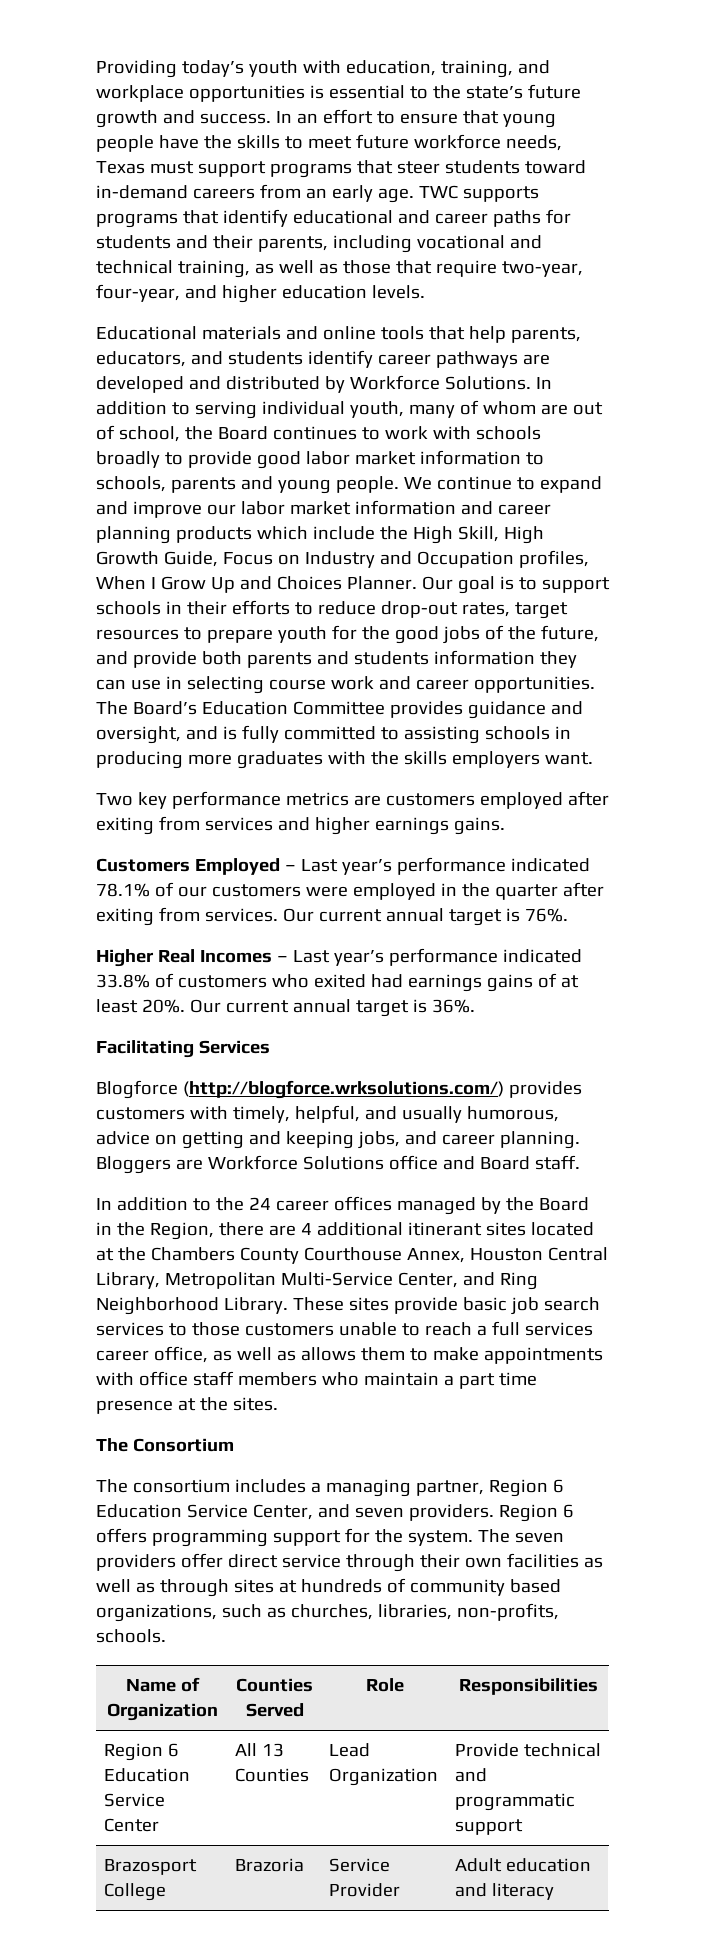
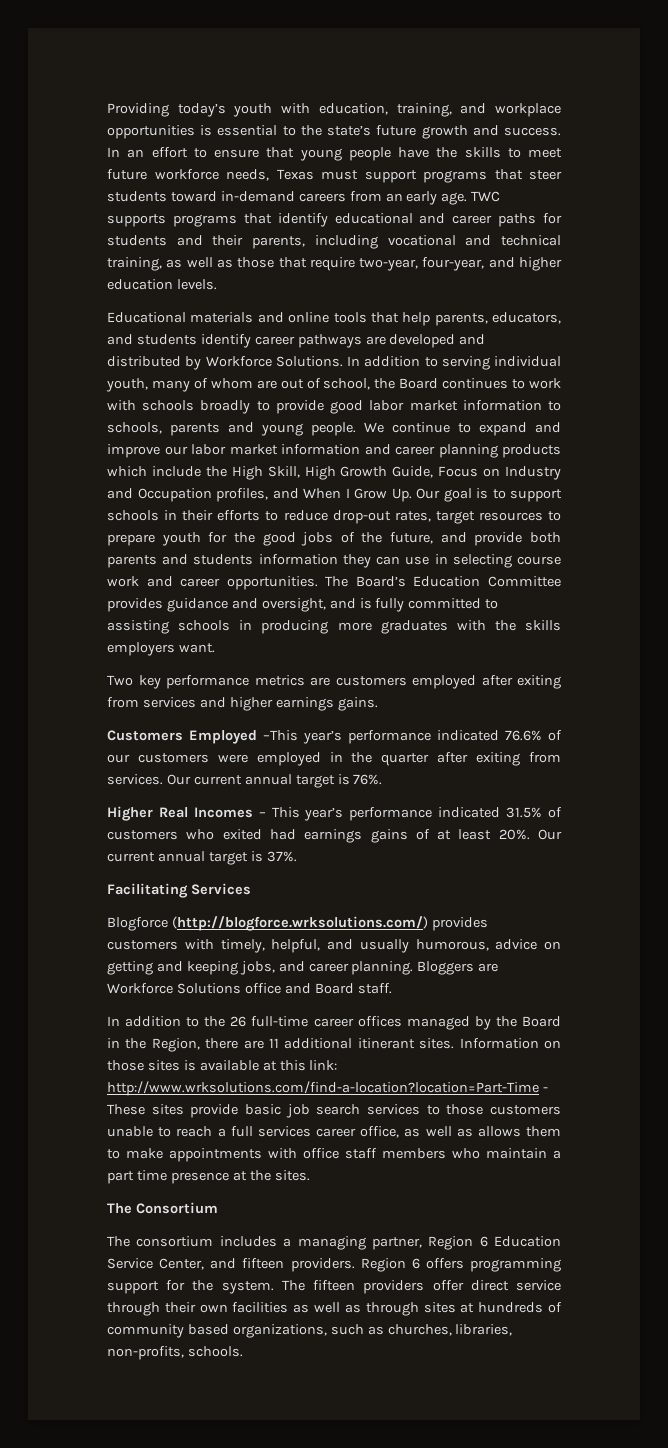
(589, 559) none -> [272,488,299,499] and
[210,576,417,593] Up and Choices Planner. -> [391,488,412,502] Up.
[284,857,590,875] [96,883,150,897] – Last year’s performance indicated 78.1% -> [263,730,542,744] –This year’s performance indicated 76.6%
[292,948,582,966] [96,974,150,988] Last year’s performance indicated 33.8% -> [271,807,543,821] This year’s performance indicated 31.5%
[431,999,475,1013] 36%. -> [266,851,297,862] 37%.
[248,1197,271,1210] 24 -> [230,1016,309,1027] 26 full-time
[300,1223,312,1235] 4 -> [269,1038,279,1048] 11
[485,1222,594,1236] [96,1247,608,1264] [96,1272,538,1290] [96,1297,288,1315] sites located at the Chambers County Courthouse Annex, Houston Central Library, Metropolitan Multi-Service Center, and Ring Neighborhood Library. -> [419,1038,561,1049] [107,1060,338,1071] [107,1081,548,1096] sites. Information on those sites is available at this link: http://www.wrksolutions.com/find-a-location?location=Part-Time -
[354,1507,404,1518] seven -> [242,1258,285,1269] fifteen
[514,1532,564,1543] seven -> [313,1280,356,1291] fifteen
[125,1677,200,1692] [106,1703,218,1721] [236,1678,313,1692] [245,1703,304,1717] [365,1678,404,1692] [458,1678,598,1695] [103,1743,179,1761] [103,1768,190,1782] [103,1793,165,1807] [103,1818,159,1832] [234,1743,284,1757] [234,1768,309,1782] [328,1743,370,1757] [328,1768,438,1786] [454,1743,601,1757] [454,1768,487,1782] [454,1793,575,1811] [454,1819,523,1835] [103,1859,197,1875] [103,1883,166,1901] [234,1858,304,1872] [328,1858,390,1872] [328,1883,400,1897] [454,1858,591,1872] [454,1883,554,1900] // Name of Organization | Counties Served | Role | Responsibilities // Region 6 Education Service Center | All 13 Counties | Lead Organization | Provide technical and programmatic support // Brazosport College | Brazoria | Service Provider | Adult education and literacy -> (243, 1351) none

